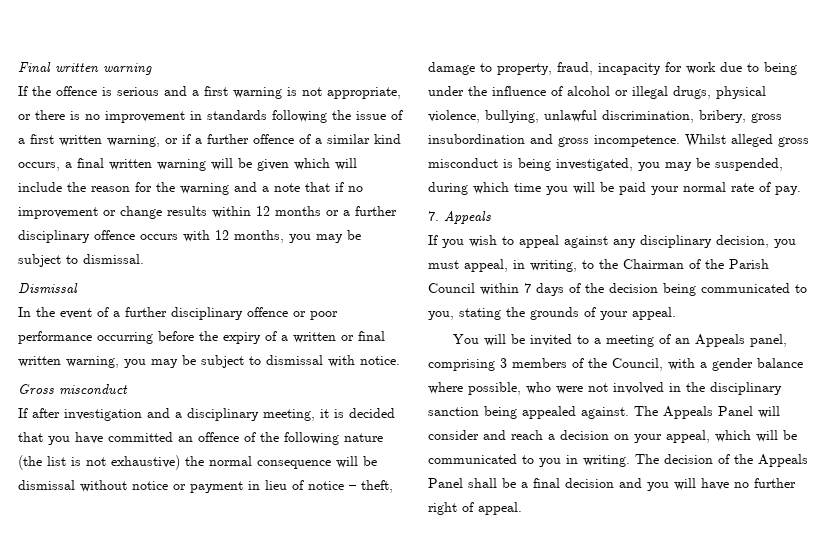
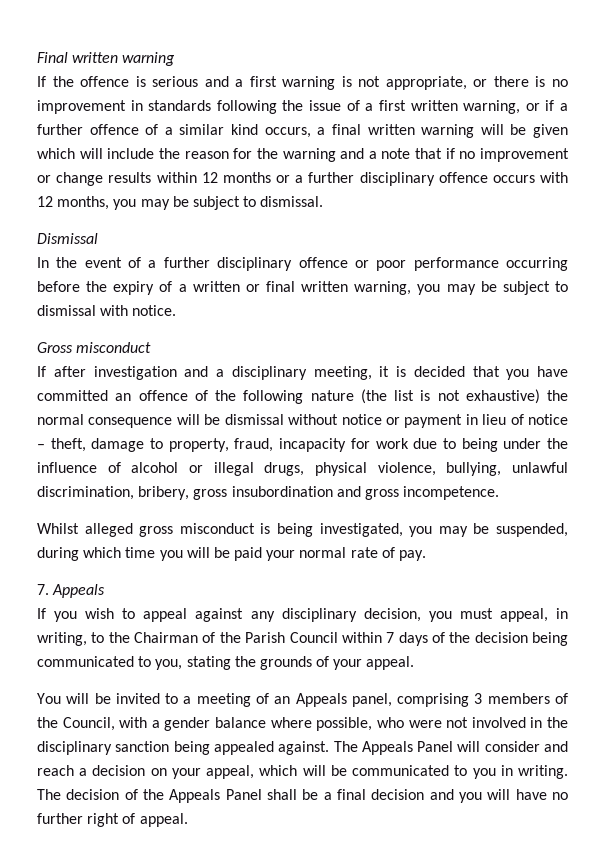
(680, 141) none -> (500, 493) //

